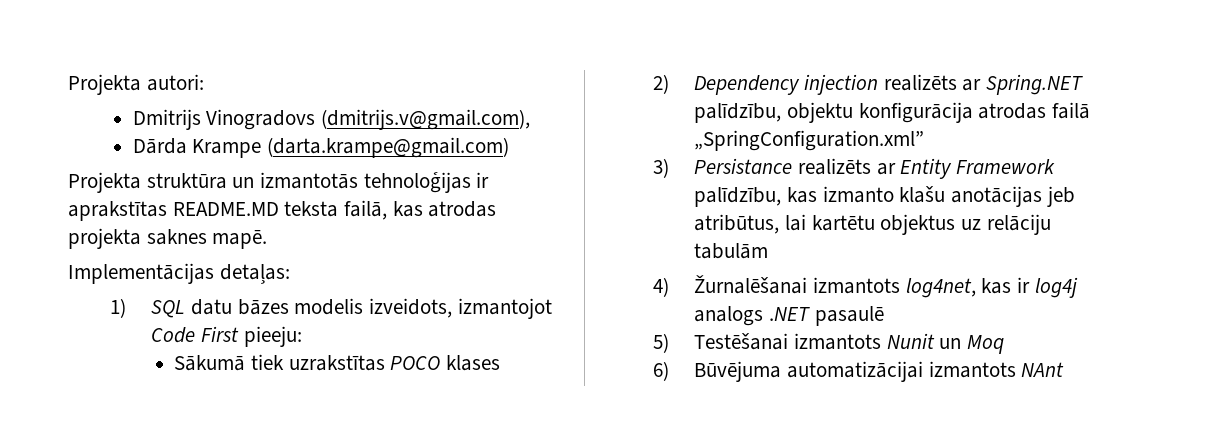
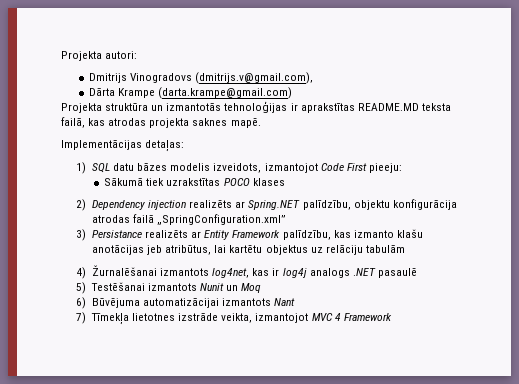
[132,138,187,154] Dārda -> [88,88,115,96] Dārta
[1021,362,1065,377] NAnt -> [274,298,296,306] [76,312,392,325] Nant // 7) Tīmekļa lietotnes izstrāde veikta, izmantojot MVC 4 Framework

